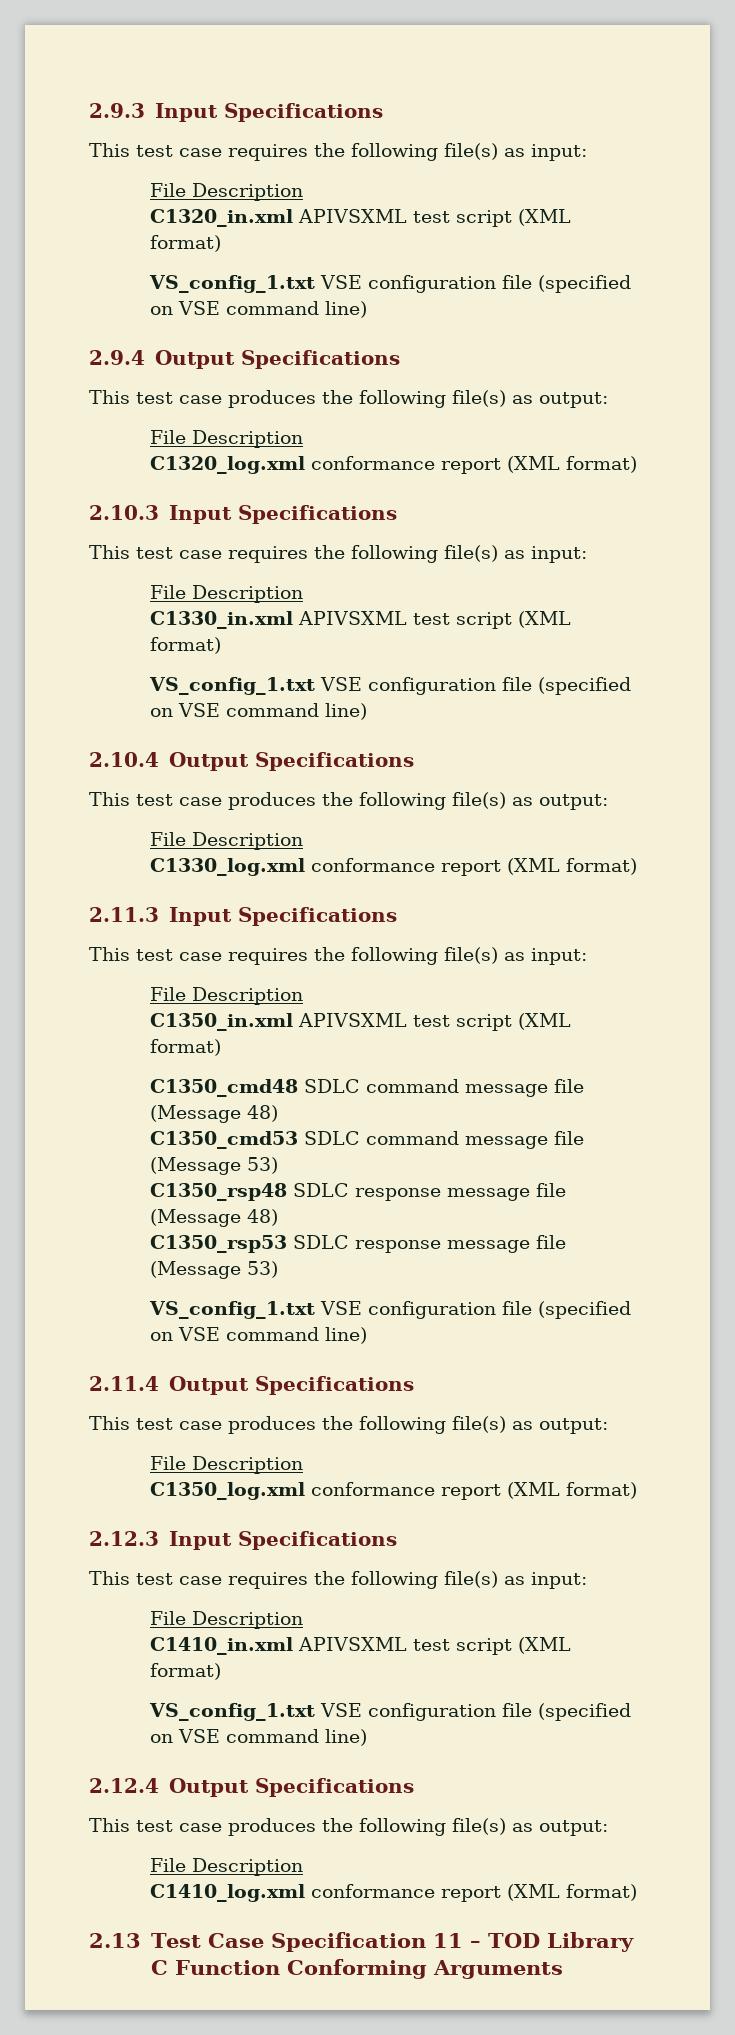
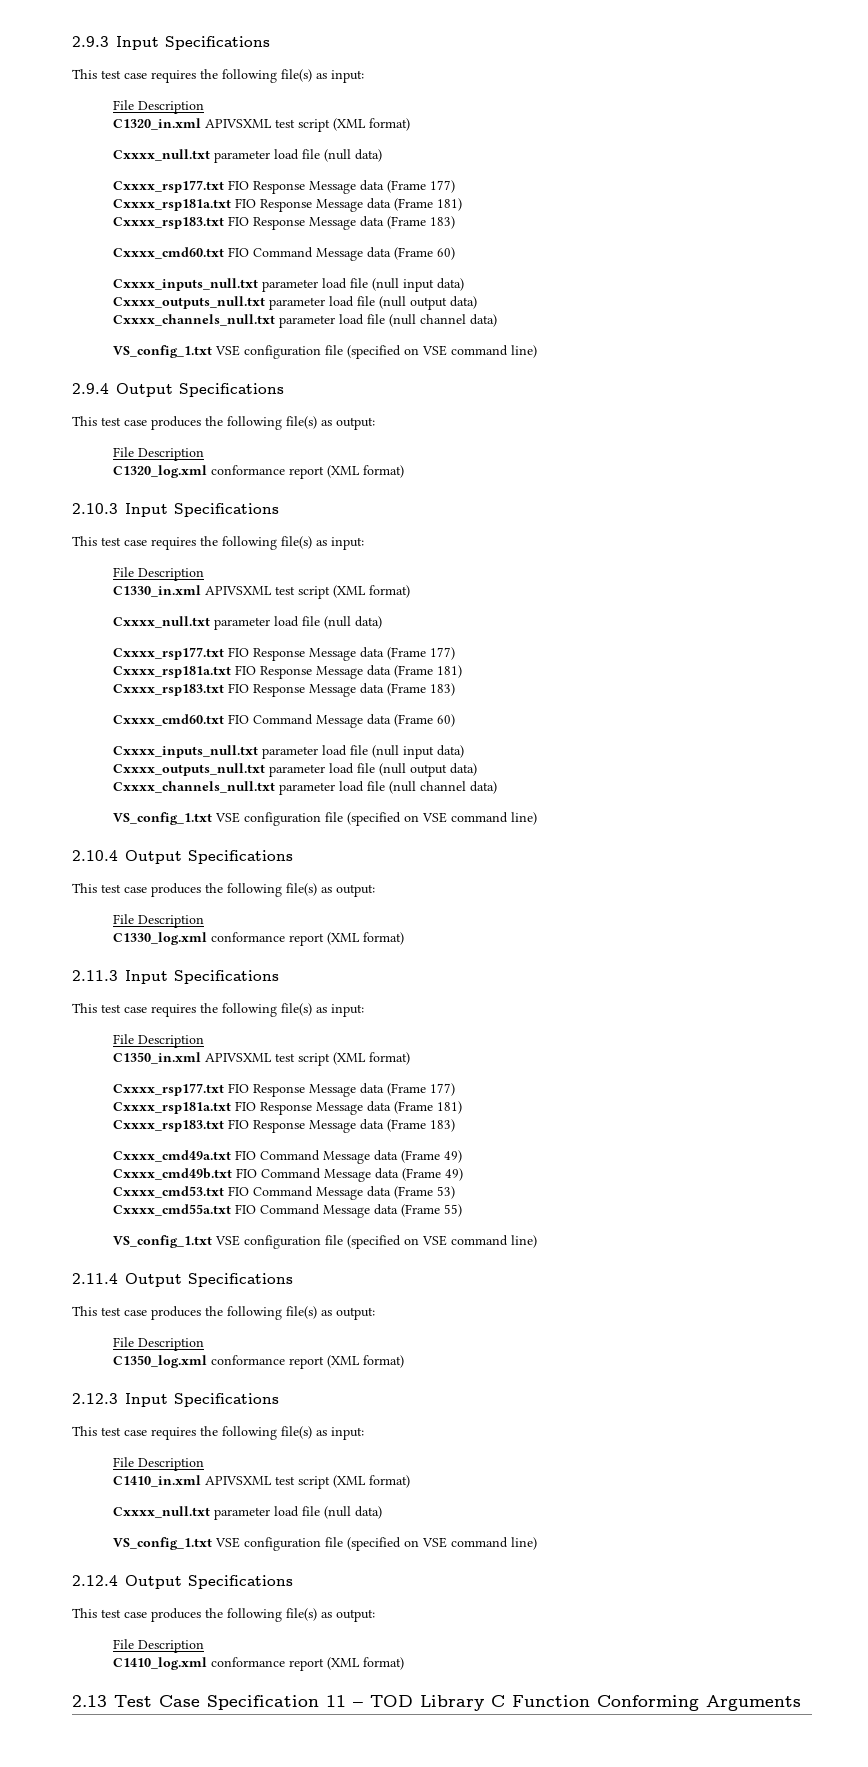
(222, 243) none -> [112,149,382,163] [112,180,455,194] [112,198,462,212] [112,216,455,230] [112,247,455,261] [112,278,464,292] [112,296,477,310] [112,314,497,328] // Cxxxx_null.txt parameter load file (null data) // Cxxxx_rsp177.txt FIO Response Message data (Frame 177) // Cxxxx_rsp181a.txt FIO Response Message data (Frame 181) // Cxxxx_rsp183.txt FIO Response Message data (Frame 183) // Cxxxx_cmd60.txt FIO Command Message data (Frame 60) // Cxxxx_inputs_null.txt parameter load file (null input data) // Cxxxx_outputs_null.txt parameter load file (null output data) // Cxxxx_channels_null.txt parameter load file (null channel data)
(222, 645) none -> [112,616,382,630] [112,647,455,661] [112,665,462,679] [112,683,455,697] [112,714,455,728] [112,745,464,759] [112,763,477,777] [112,781,497,795] // Cxxxx_null.txt parameter load file (null data) // Cxxxx_rsp177.txt FIO Response Message data (Frame 177) // Cxxxx_rsp181a.txt FIO Response Message data (Frame 181) // Cxxxx_rsp183.txt FIO Response Message data (Frame 183) // Cxxxx_cmd60.txt FIO Command Message data (Frame 60) // Cxxxx_inputs_null.txt parameter load file (null input data) // Cxxxx_outputs_null.txt parameter load file (null output data) // Cxxxx_channels_null.txt parameter load file (null channel data)
[150,1079,585,1097] [150,1105,279,1123] [150,1131,585,1149] [150,1157,279,1175] [150,1183,567,1201] [150,1209,279,1227] [150,1235,567,1253] [150,1261,279,1279] C1350_cmd48 SDLC command message file (Message 48) // C1350_cmd53 SDLC command message file (Message 53) // C1350_rsp48 SDLC response message file (Message 48) // C1350_rsp53 SDLC response message file (Message 53) -> [112,1083,455,1097] [112,1101,462,1115] [112,1119,455,1133] [112,1150,462,1164] [112,1168,463,1182] [112,1186,455,1200] [112,1204,462,1218] Cxxxx_rsp177.txt FIO Response Message data (Frame 177) // Cxxxx_rsp181a.txt FIO Response Message data (Frame 181) // Cxxxx_rsp183.txt FIO Response Message data (Frame 183) // Cxxxx_cmd49a.txt FIO Command Message data (Frame 49) // Cxxxx_cmd49b.txt FIO Command Message data (Frame 49) // Cxxxx_cmd53.txt FIO Command Message data (Frame 53) // Cxxxx_cmd55a.txt FIO Command Message data (Frame 55)
(222, 1671) none -> [112,1506,382,1520] // Cxxxx_null.txt parameter load file (null data)

